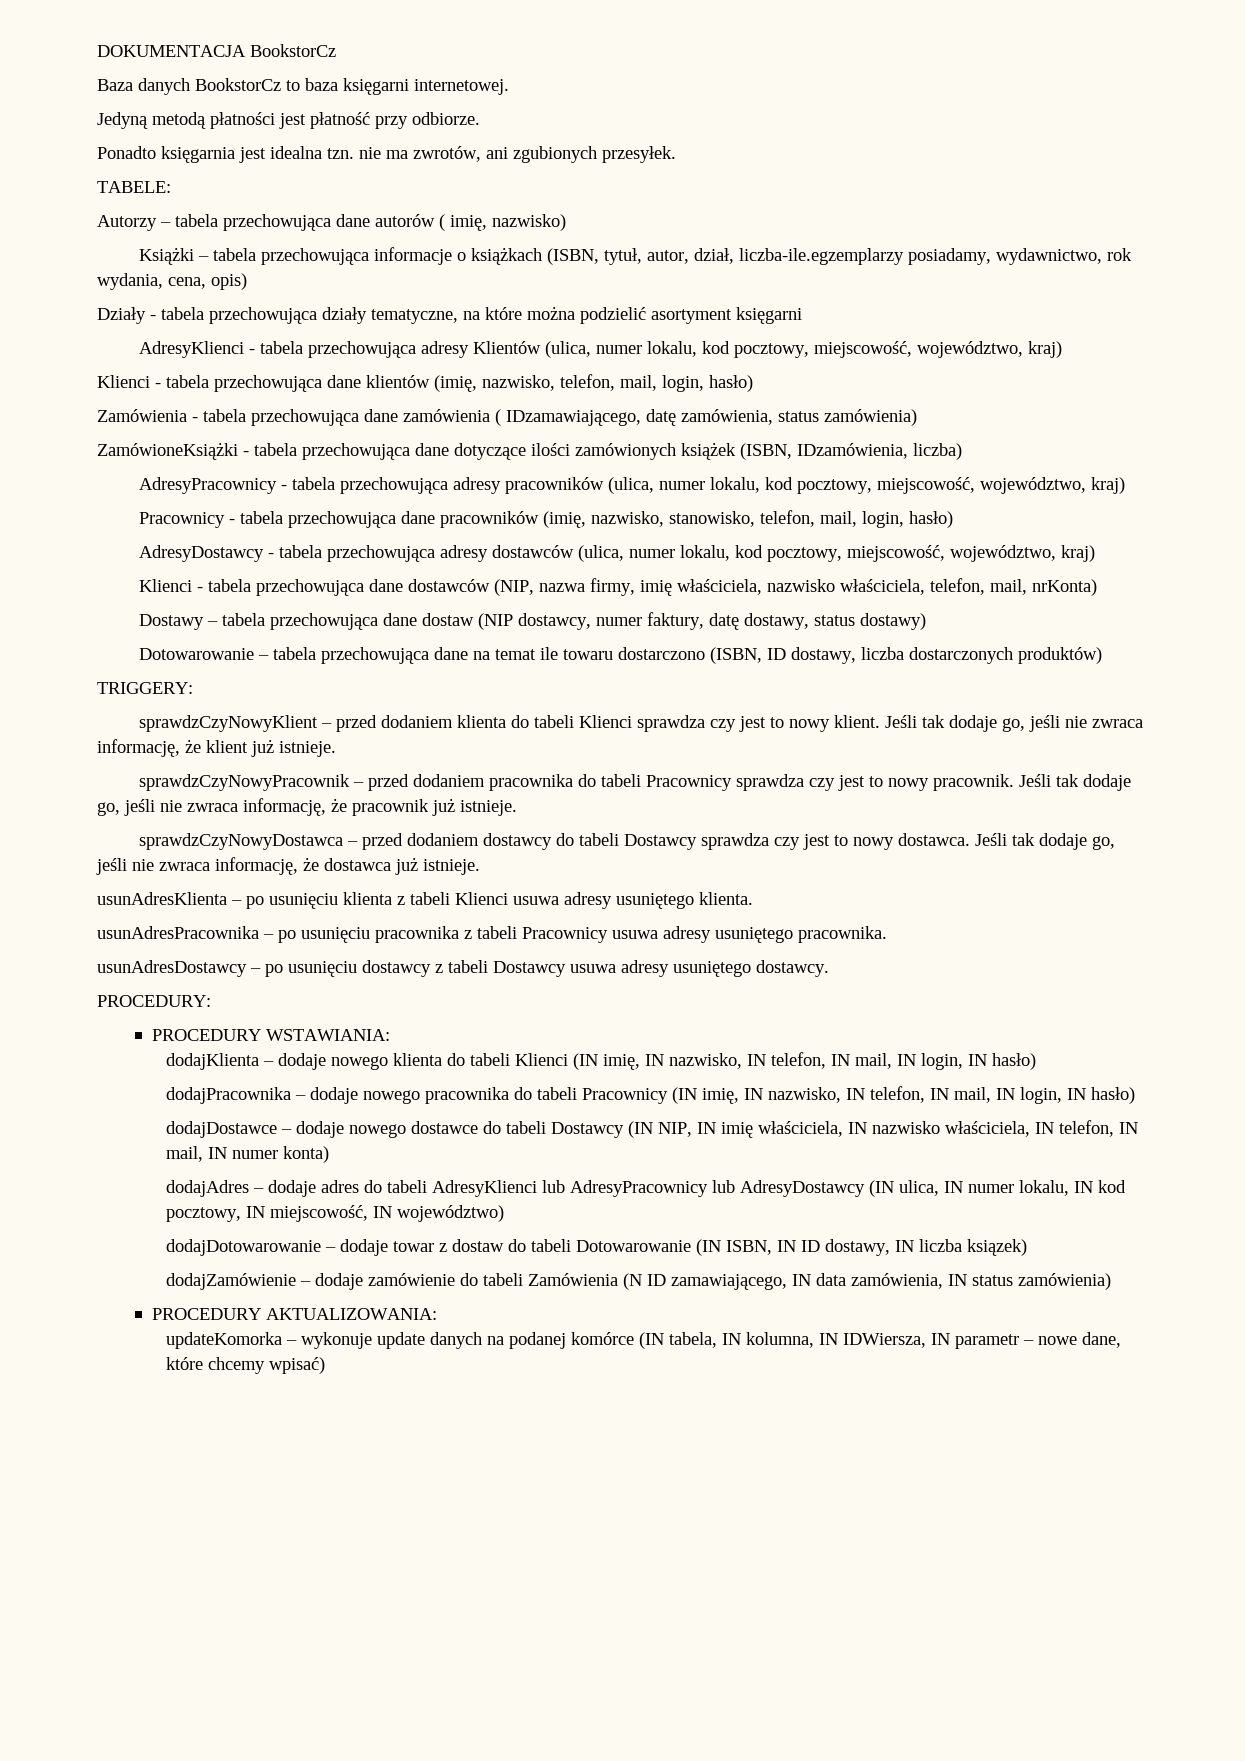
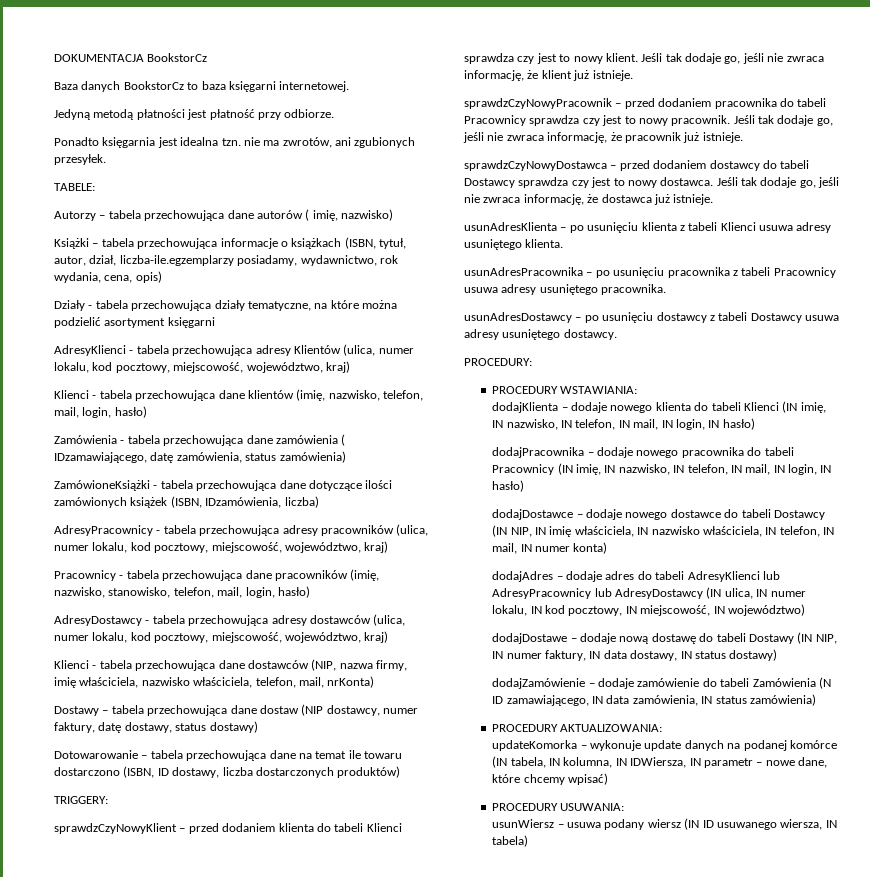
[165,1239,1027,1256] dodajDotowarowanie – dodaje towar z dostaw do tabeli Dotowarowanie (IN ISBN, IN ID dostawy, IN liczba ksiązek) -> [492,632,837,644] [492,649,778,661] dodajDostawe – dodaje nową dostawę do tabeli Dostawy (IN NIP, IN numer faktury, IN data dostawy, IN status dostawy)
(325, 1365) none -> [491,803,625,811] [492,818,837,830] [492,835,529,847] // PROCEDURY USUWANIA: // usunWiersz – usuwa podany wiersz (IN ID usuwanego wiersza, IN tabela)

